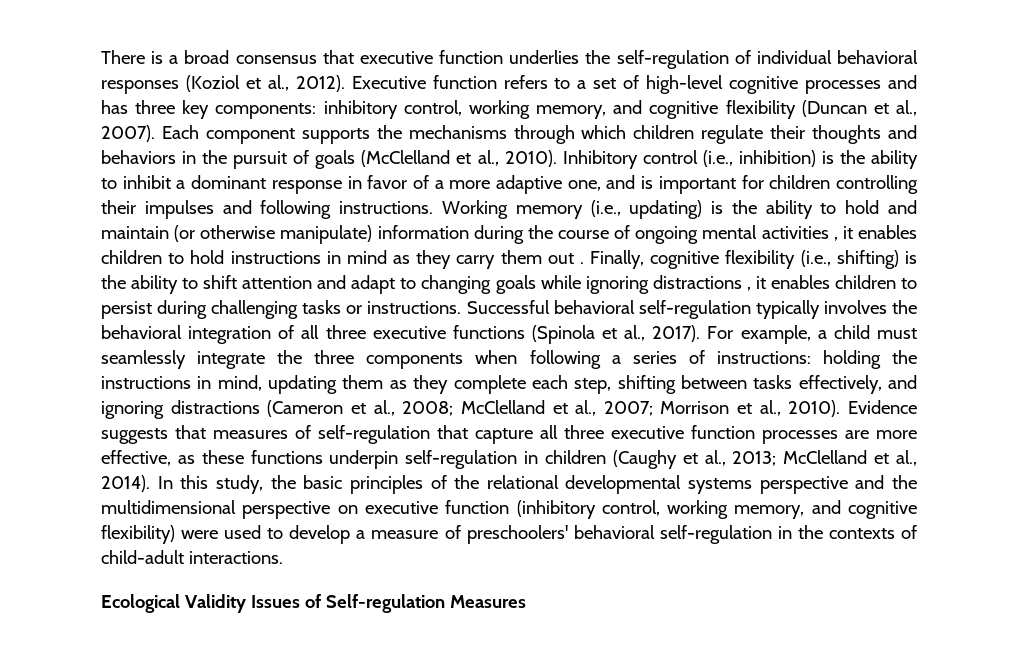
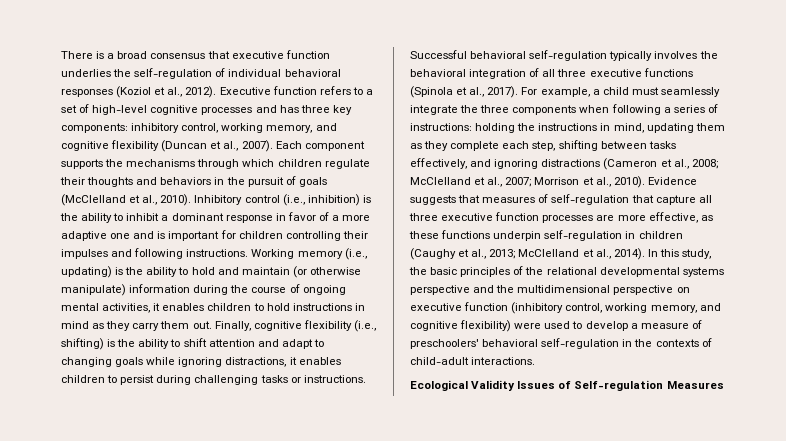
[567,180,601,191] one, -> [110,233,131,239] one
[761,226,838,241] activities , -> [102,303,151,313] activities,
[547,253,584,264] out . -> [192,321,212,329] out.
[652,275,751,291] distractions , -> [225,357,287,367] distractions,

